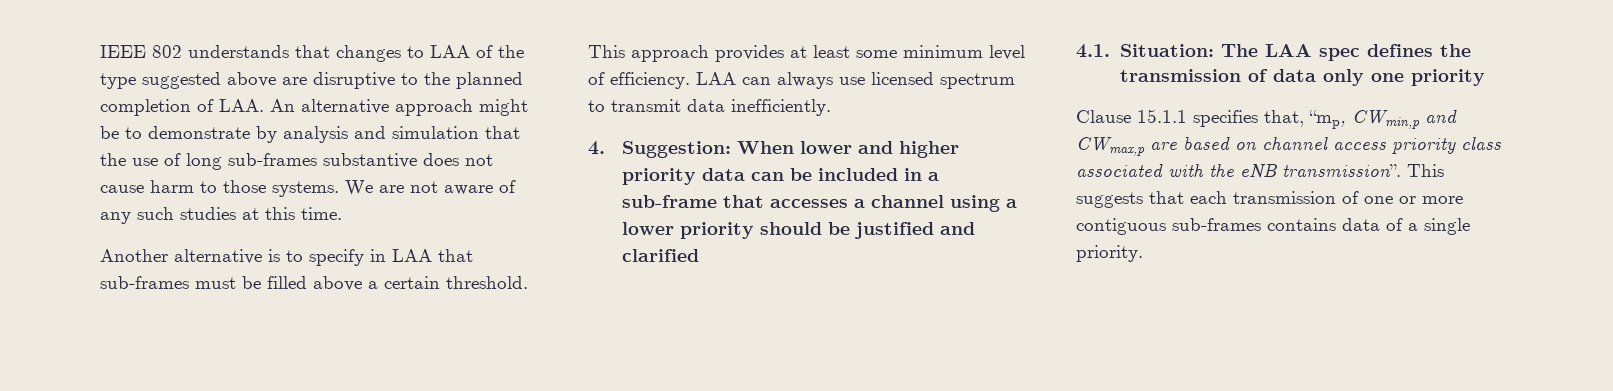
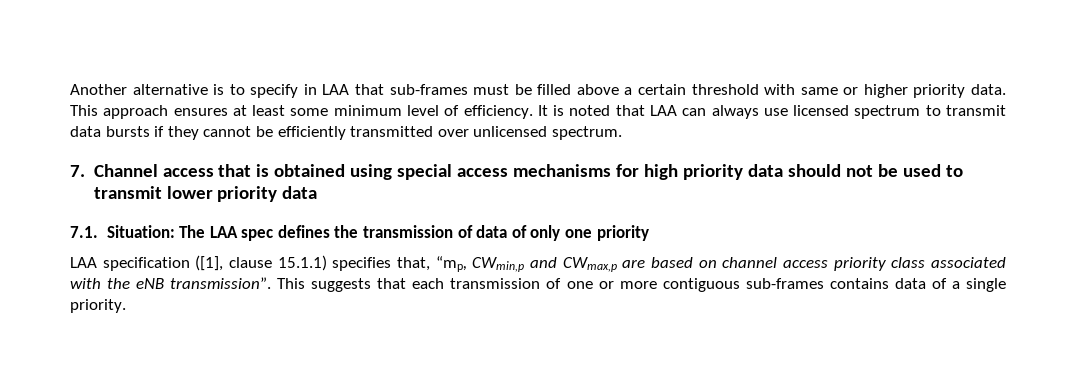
[100,45,524,62] [100,72,523,89] [100,99,528,116] [100,126,520,143] [100,153,493,170] [100,180,516,197] [100,207,342,224] IEEE 802 understands that changes to LAA of the type suggested above are disruptive to the planned completion of LAA. An alternative approach might be to demonstrate by analysis and simulation that the use of long sub-frames substantive does not cause harm to those systems. We are not aware of any such studies at this time. // -> (70, 89) none
[446,276,528,289] threshold. -> [691,84,1006,98] threshold with same or higher priority data.
[715,45,784,62] provides -> [173,108,228,116] ensures
(690, 80) none -> [537,105,645,116] It is noted that
[731,99,831,116] [588,141,960,158] [622,168,940,185] [622,195,1018,212] [622,222,976,239] [622,249,700,262] [1076,44,1110,58] inefficiently. // 4. Suggestion: When lower and higher priority data can be included in a sub-frame that accesses a channel using a lower priority should be justified and clarified // 4.1. -> [105,126,622,140] [70,164,964,180] [93,186,318,202] [70,226,98,238] bursts if they cannot be efficiently transmitted over unlicensed spectrum. // 7. Channel access that is obtained using special access mechanisms for high priority data should not be used to transmit lower priority data // 7.1.
(1316, 75) none -> [511,225,527,238] of
[1076,109,1187,123] Clause 15.1.1 -> [70,255,327,271] LAA specification ([1], clause 15.1.1)

